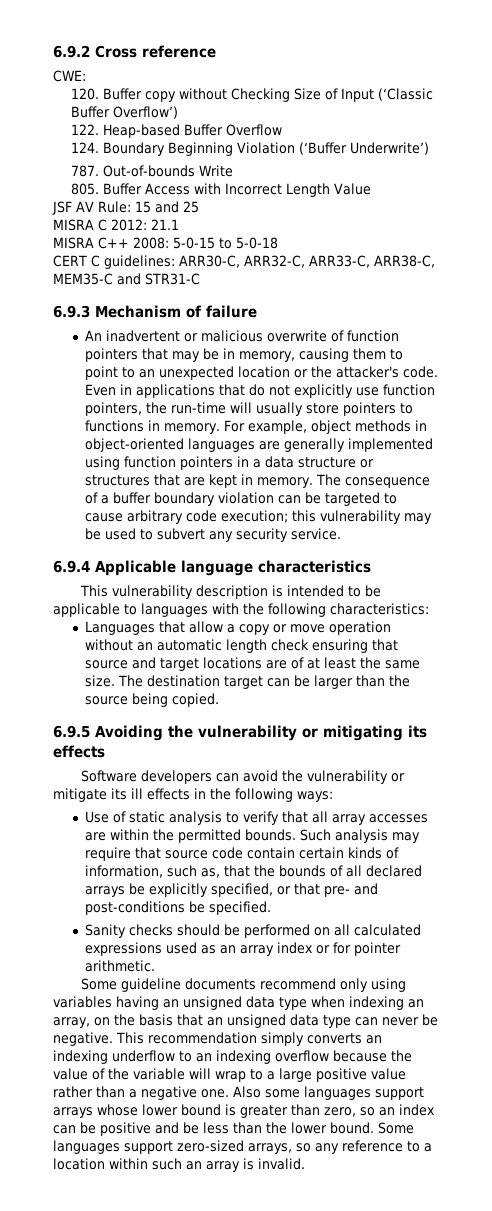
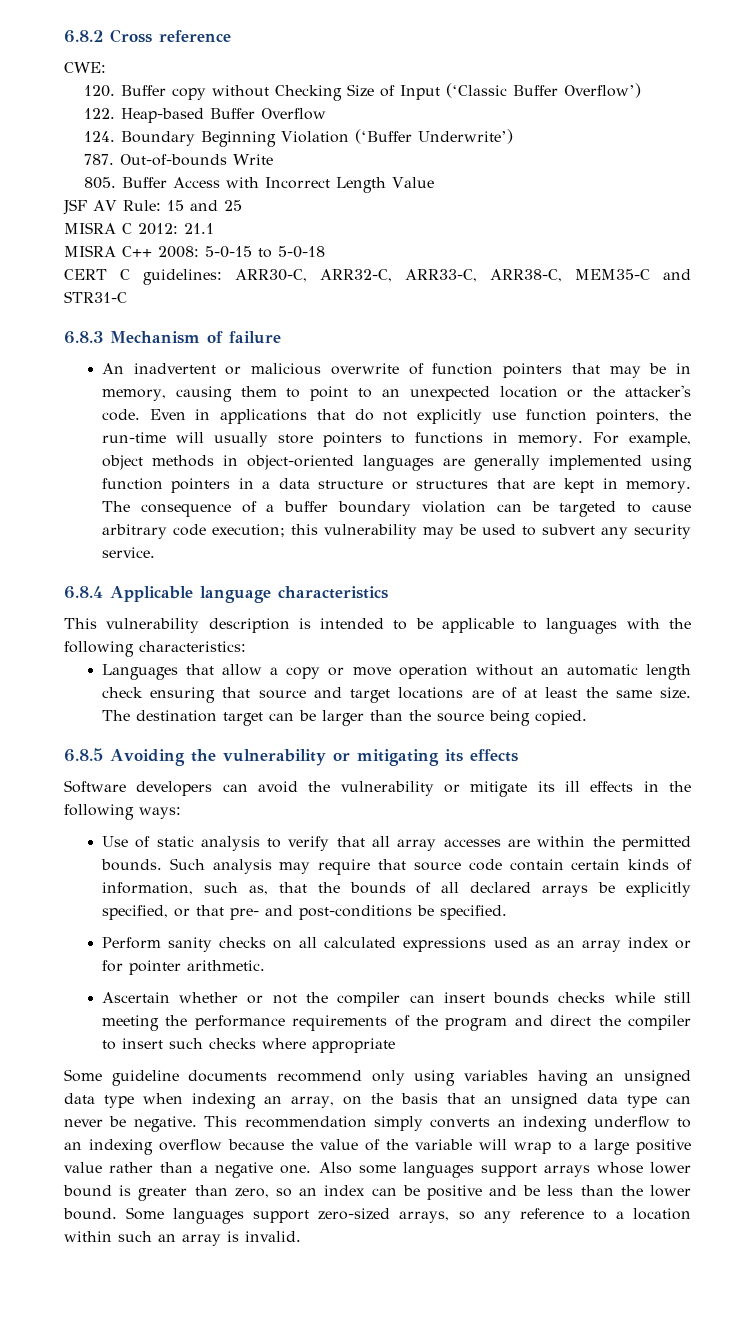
[53,45,90,58] 6.9.2 -> [64,30,103,43] 6.8.2
[53,305,90,318] 6.9.3 -> [64,331,103,344] 6.8.3
[53,560,90,573] 6.9.4 -> [64,586,103,599] 6.8.4
[53,725,90,738] 6.9.5 -> [64,748,103,762] 6.8.5
[85,924,311,938] Sanity checks should be performed -> [101,937,267,952] Perform sanity checks
(156, 966) none -> [101,992,692,1007] [101,1015,692,1031] [101,1038,395,1053] // Ascertain whether or not the compiler can insert bounds checks while still meeting the performance requirements of the program and direct the compiler to insert such checks where appropriate

